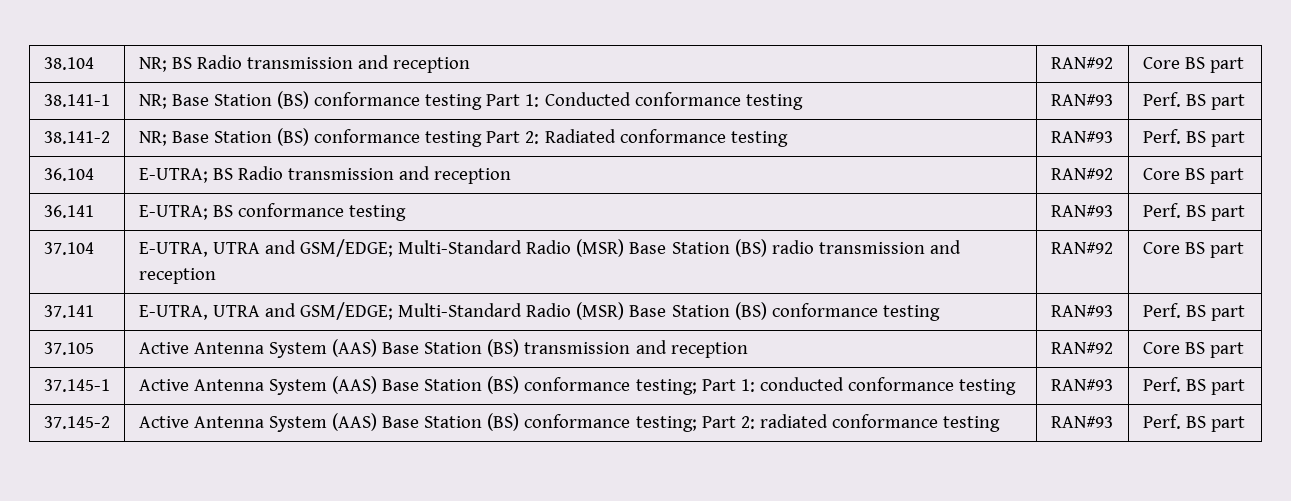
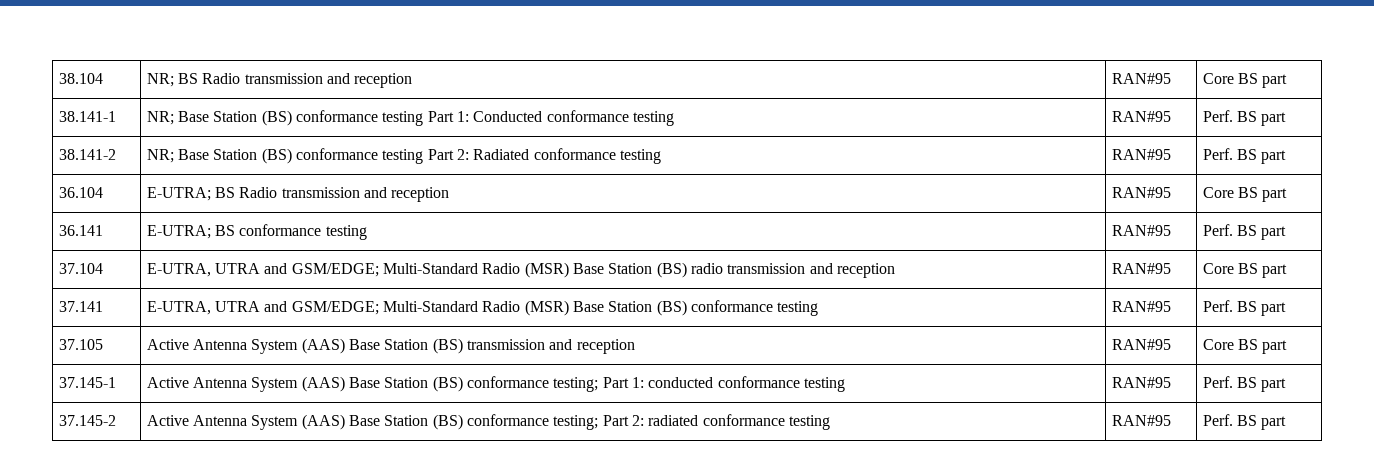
[1050,57,1113,69] RAN#92 -> [1111,73,1171,84] RAN#95
[1050,94,1113,106] RAN#93 -> [1111,111,1171,122] RAN#95
[1050,131,1113,143] RAN#93 -> [1111,149,1171,160] RAN#95
[1050,168,1113,180] RAN#92 -> [1111,187,1171,198] RAN#95
[1050,205,1113,217] RAN#93 -> [1111,225,1171,236] RAN#95
[1050,242,1113,254] RAN#92 -> [1111,263,1171,274] RAN#95
[1050,305,1113,317] RAN#93 -> [1111,301,1171,312] RAN#95
[1050,342,1113,354] RAN#92 -> [1111,339,1171,350] RAN#95
[1050,379,1113,391] RAN#93 -> [1111,377,1171,388] RAN#95
[1050,416,1113,428] RAN#93 -> [1111,415,1171,426] RAN#95

